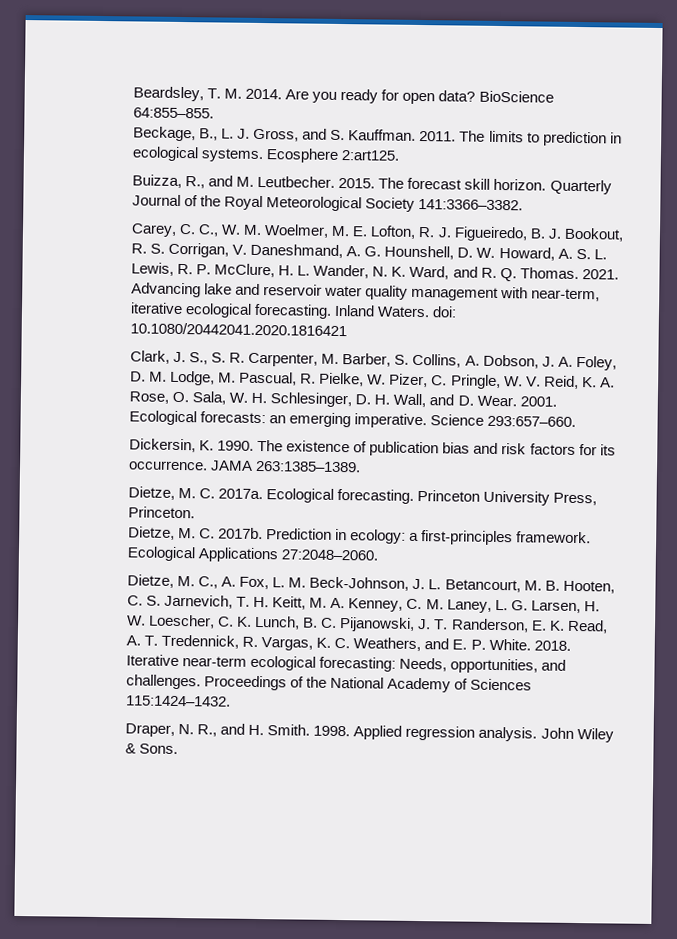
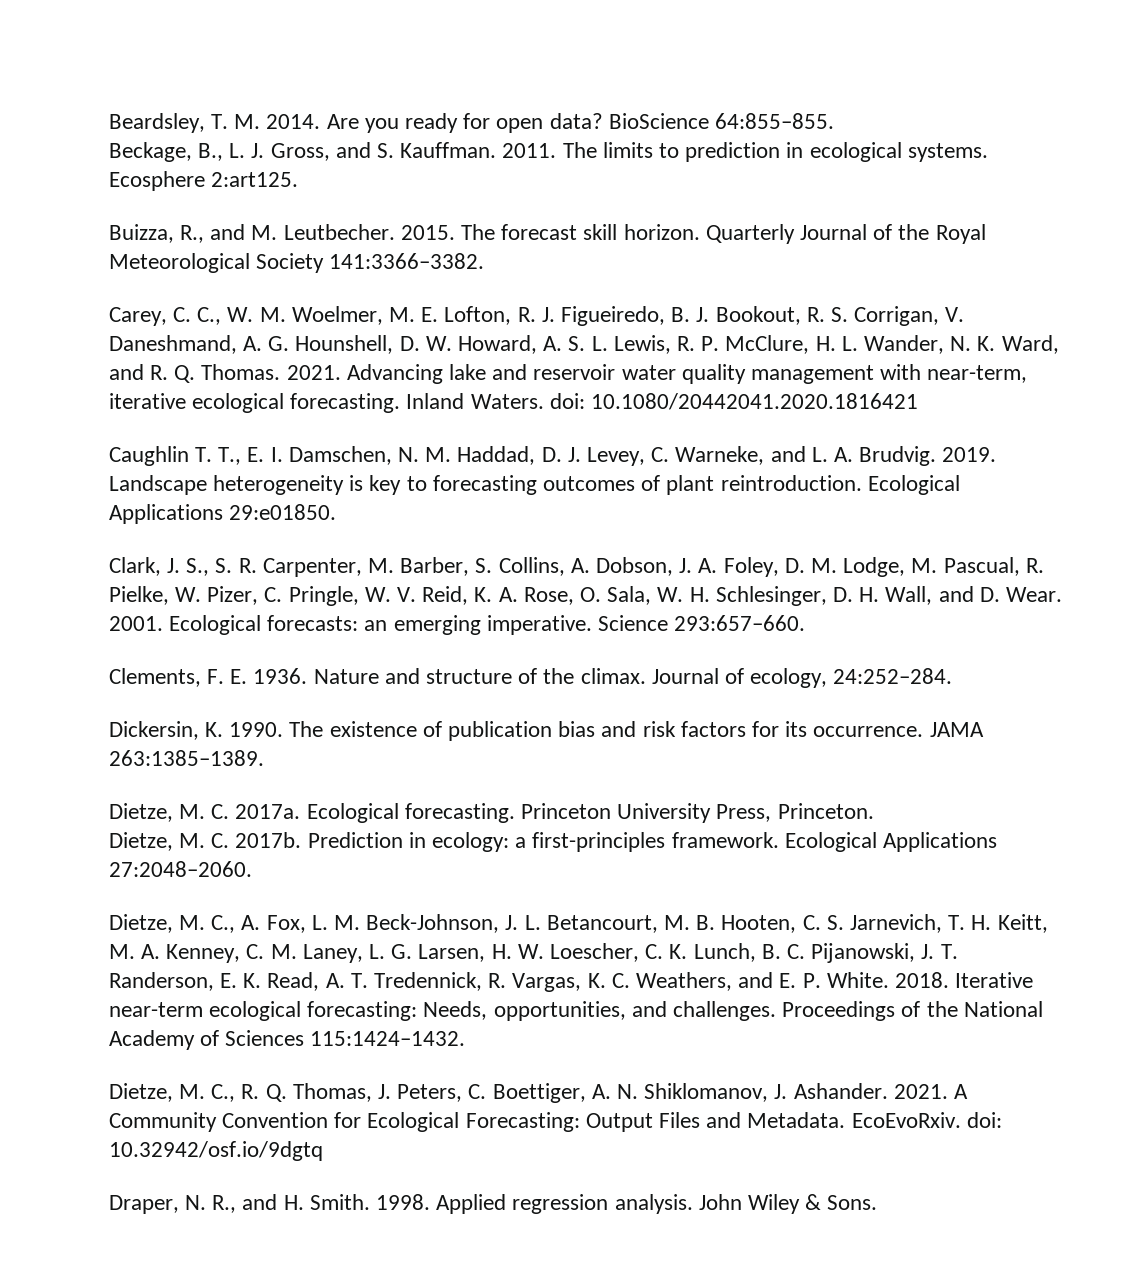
(348, 329) none -> [108,446,997,466] [108,475,960,495] [108,504,336,524] // Caughlin T. T., E. I. Damschen, N. M. Haddad, D. J. Levey, C. Warneke, and L. A. Brudvig. 2019. Landscape heterogeneity is key to forecasting outcomes of plant reintroduction. Ecological Applications 29:e01850.
(577, 421) none -> [108,668,953,688] // Clements, F. E. 1936. Nature and structure of the climax. Journal of ecology, 24:252–284.
(232, 701) none -> [108,1083,969,1103] [108,1112,1002,1132] [108,1141,323,1161] // Dietze, M. C., R. Q. Thomas, J. Peters, C. Boettiger, A. N. Shiklomanov, J. Ashander. 2021. A Community Convention for Ecological Forecasting: Output Files and Metadata. EcoEvoRxiv. doi: 10.32942/osf.io/9dgtq

